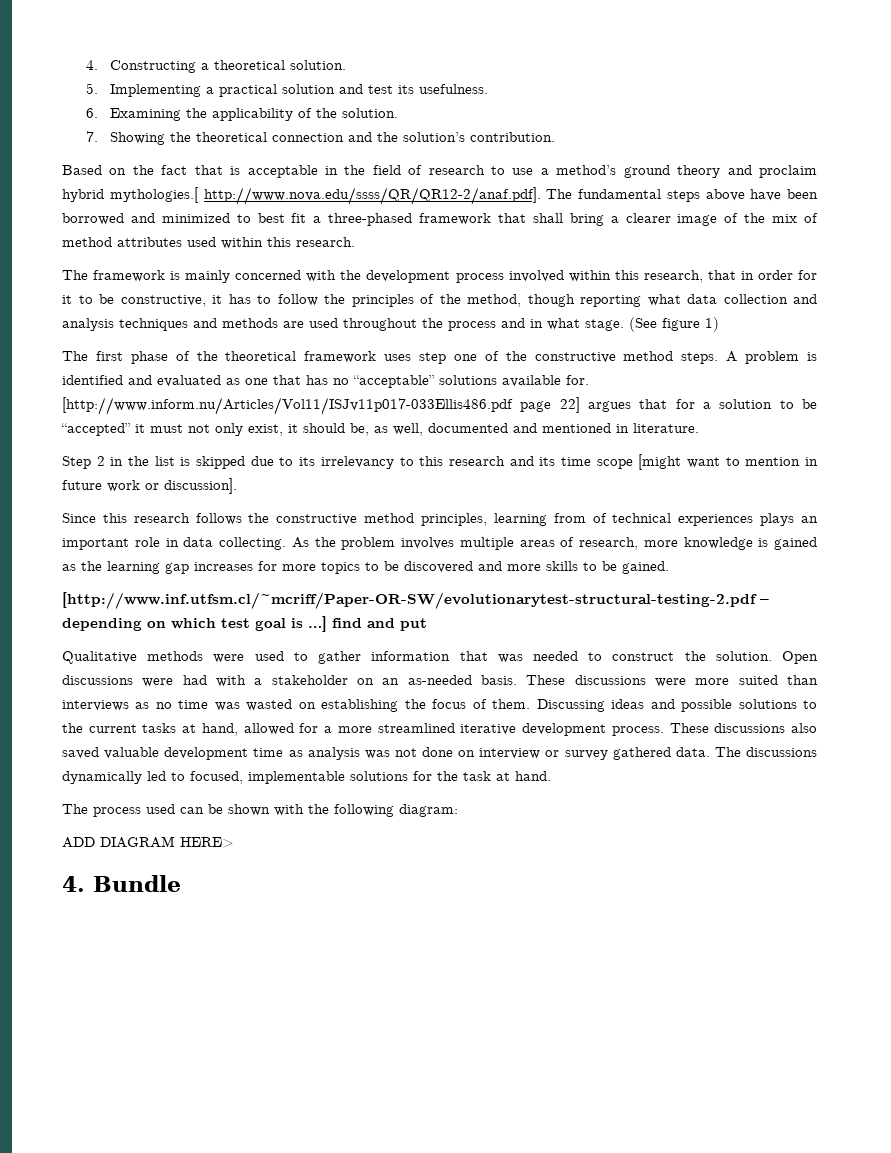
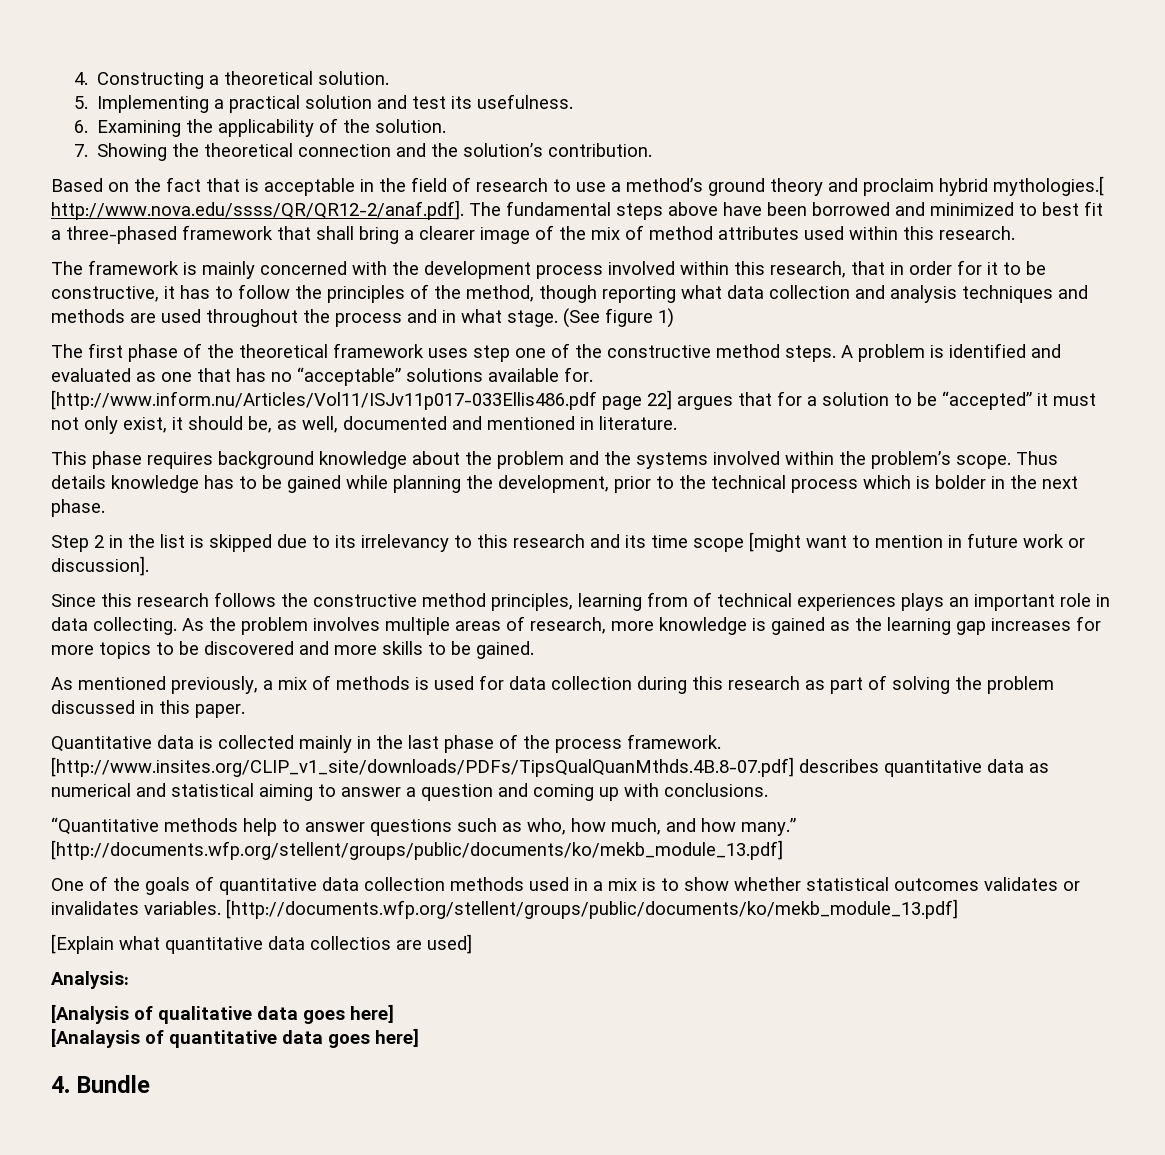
(699, 428) none -> [51,451,1058,469] [51,475,1078,493] [51,499,105,517] // This phase requires background knowledge about the problem and the systems involved within the problem’s scope. Thus details knowledge has to be gained while planning the development, prior to the technical process which is bolder in the next phase.
[62,592,769,609] [62,616,427,632] [62,651,818,664] [62,675,819,687] [62,699,818,712] [62,723,818,736] [62,747,817,760] [62,771,551,784] [62,804,458,817] [62,836,234,848] [http://www.inf.utfsm.cl/~mcriff/Paper-OR-SW/evolutionarytest-structural-testing-2.pdf – depending on which test goal is …] find and put // Qualitative methods were used to gather information that was needed to construct the solution. Open discussions were had with a stakeholder on an as-needed basis. These discussions were more suited than interviews as no time was wasted on establishing the focus of them. Discussing ideas and possible solutions to the current tasks at hand, allowed for a more streamlined iterative development process. These discussions also saved valuable development time as analysis was not done on interview or survey gathered data. The discussions dynamically led to focused, implementable solutions for the task at hand. // The process used can be shown with the following diagram: // ADD DIAGRAM HERE> -> [51,675,1054,694] [51,700,245,718] [51,734,721,753] [51,757,1049,777] [51,783,768,801] [51,817,796,836] [51,840,783,860] [51,876,1080,895] [51,899,958,919] [51,934,472,954] [51,971,129,989] [51,1004,394,1024] [51,1028,419,1048] As mentioned previously, a mix of methods is used for data collection during this research as part of solving the problem discussed in this paper. // Quantitative data is collected mainly in the last phase of the process framework. [http://www.insites.org/CLIP_v1_site/downloads/PDFs/TipsQualQuanMthds.4B.8-07.pdf] describes quantitative data as numerical and statistical aiming to answer a question and coming up with conclusions. // “Quantitative methods help to answer questions such as who, how much, and how many.” [http://documents.wfp.org/stellent/groups/public/documents/ko/mekb_module_13.pdf] // One of the goals of quantitative data collection methods used in a mix is to show whether statistical outcomes validates or invalidates variables. [http://documents.wfp.org/stellent/groups/public/documents/ko/mekb_module_13.pdf] // [Explain what quantitative data collectios are used] // Analysis: // [Analysis of qualitative data goes here] // [Analaysis of quantitative data goes here]

